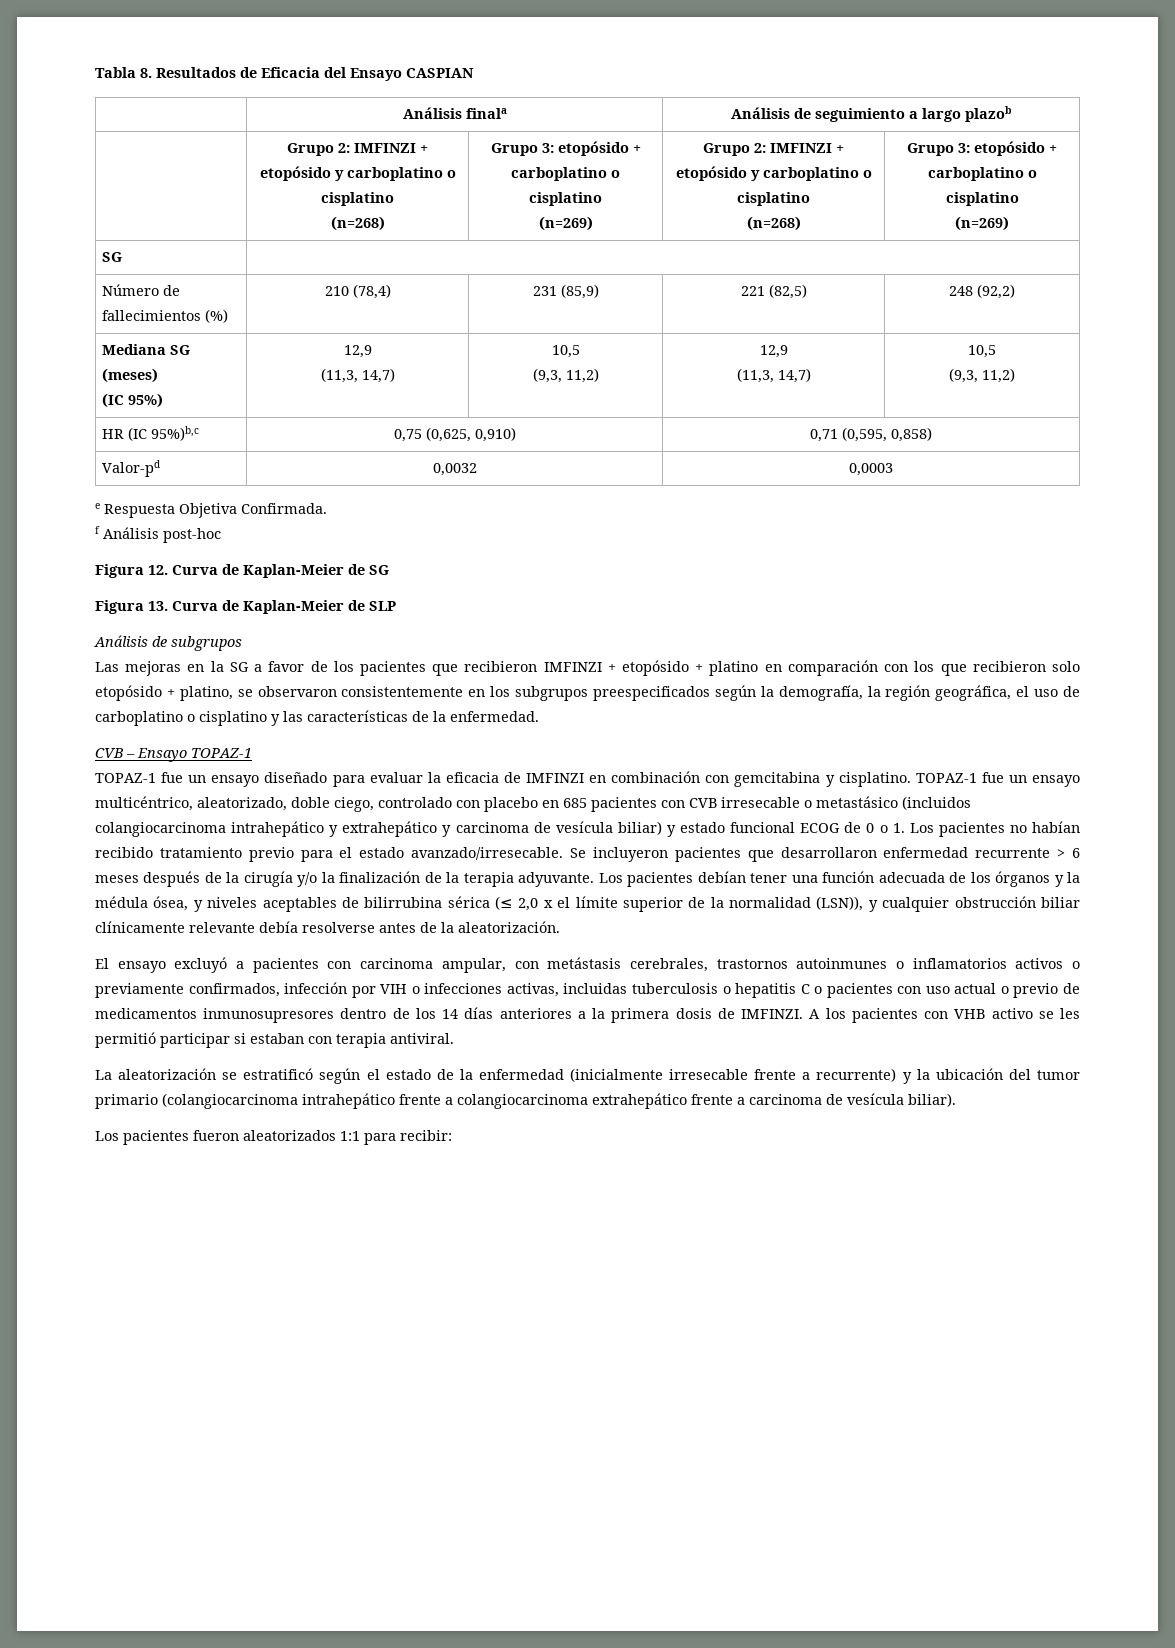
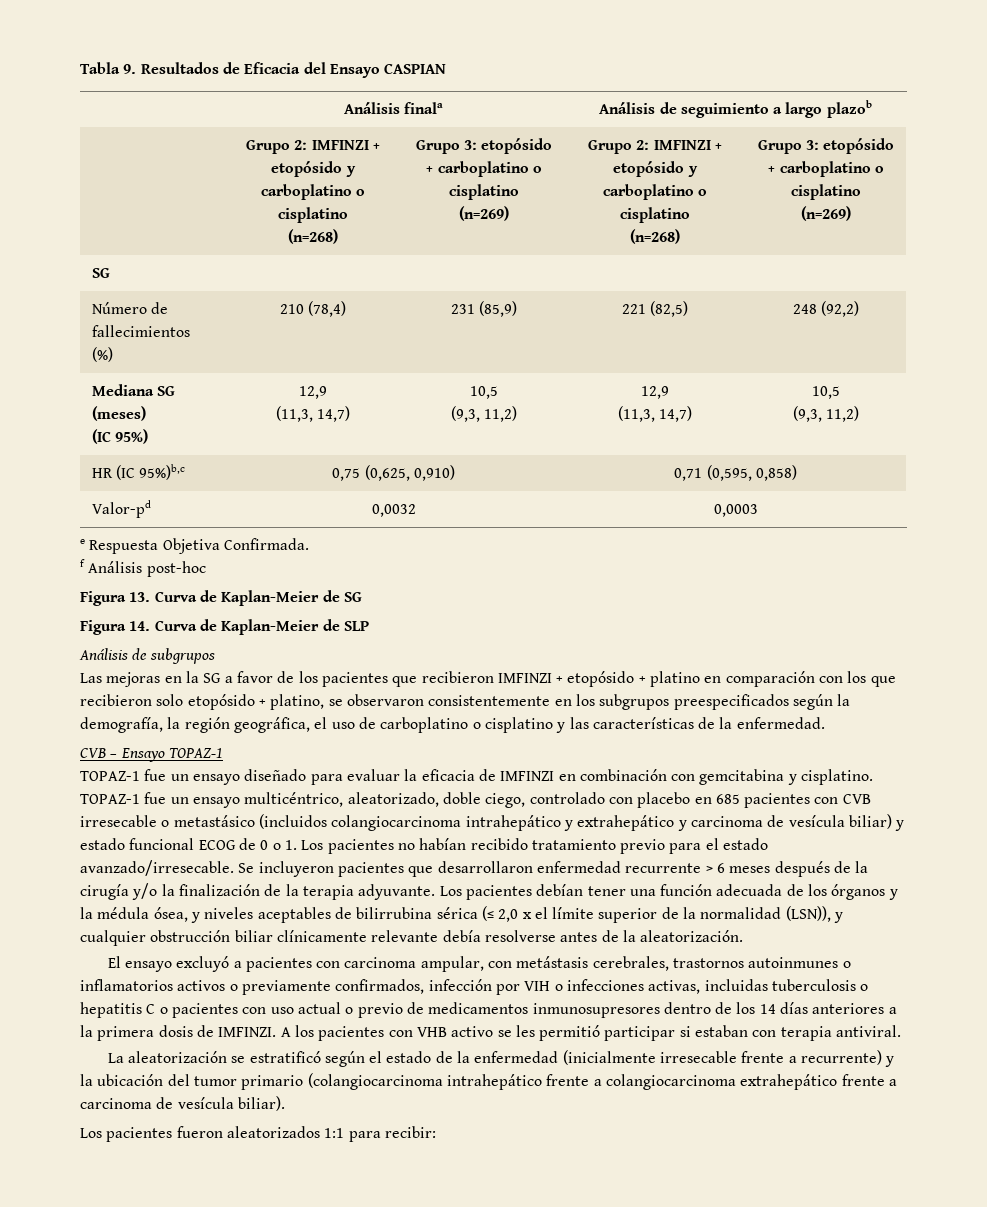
[140,68,152,78] 8. -> [123,64,137,74] 9.
[148,565,168,575] 12. -> [129,592,151,602] 13.
[148,601,168,611] 13. -> [129,621,151,631] 14.

